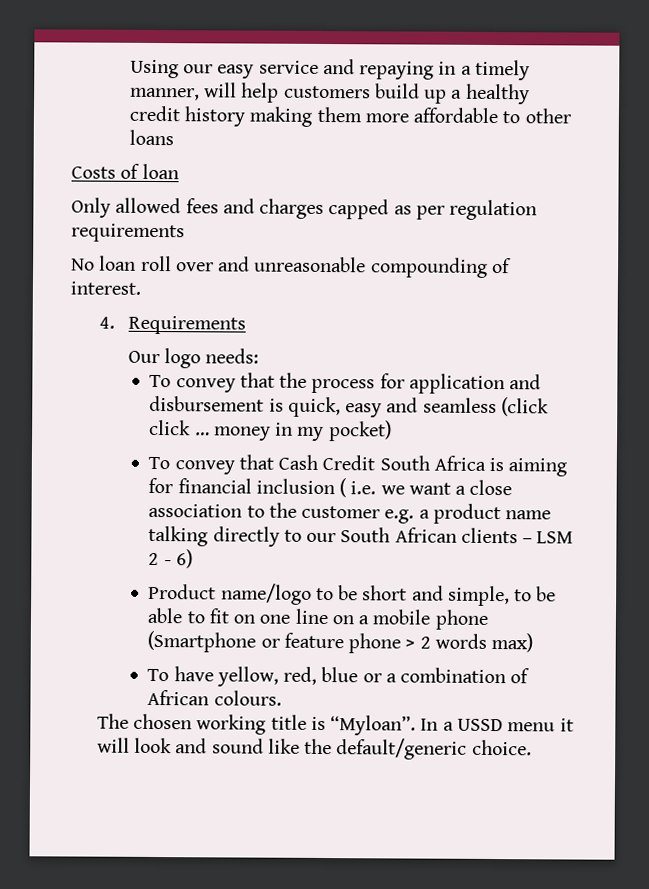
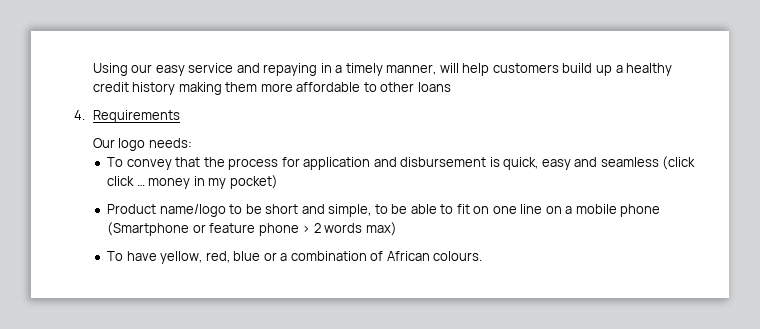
[71,163,179,180] [71,197,538,221] [71,223,185,243] [71,255,512,278] [70,281,141,295] // Costs of loan // Only allowed fees and charges capped as per regulation requirements // No loan roll over and unreasonable compounding of interest. -> (451, 87) none
[148,454,568,477] [148,477,513,498] [148,502,552,525] [148,525,574,547] [148,549,193,569] // To convey that Cash Credit South Africa is aiming for financial inclusion ( i.e. we want a close association to the customer e.g. a product name talking directly to our South African clients – LSM 2 - 6) -> (278, 182) none
[96,713,574,736] [96,737,532,760] // The chosen working title is “Myloan”. In a USSD menu it will look and sound like the default/generic choice. -> (483, 256) none

